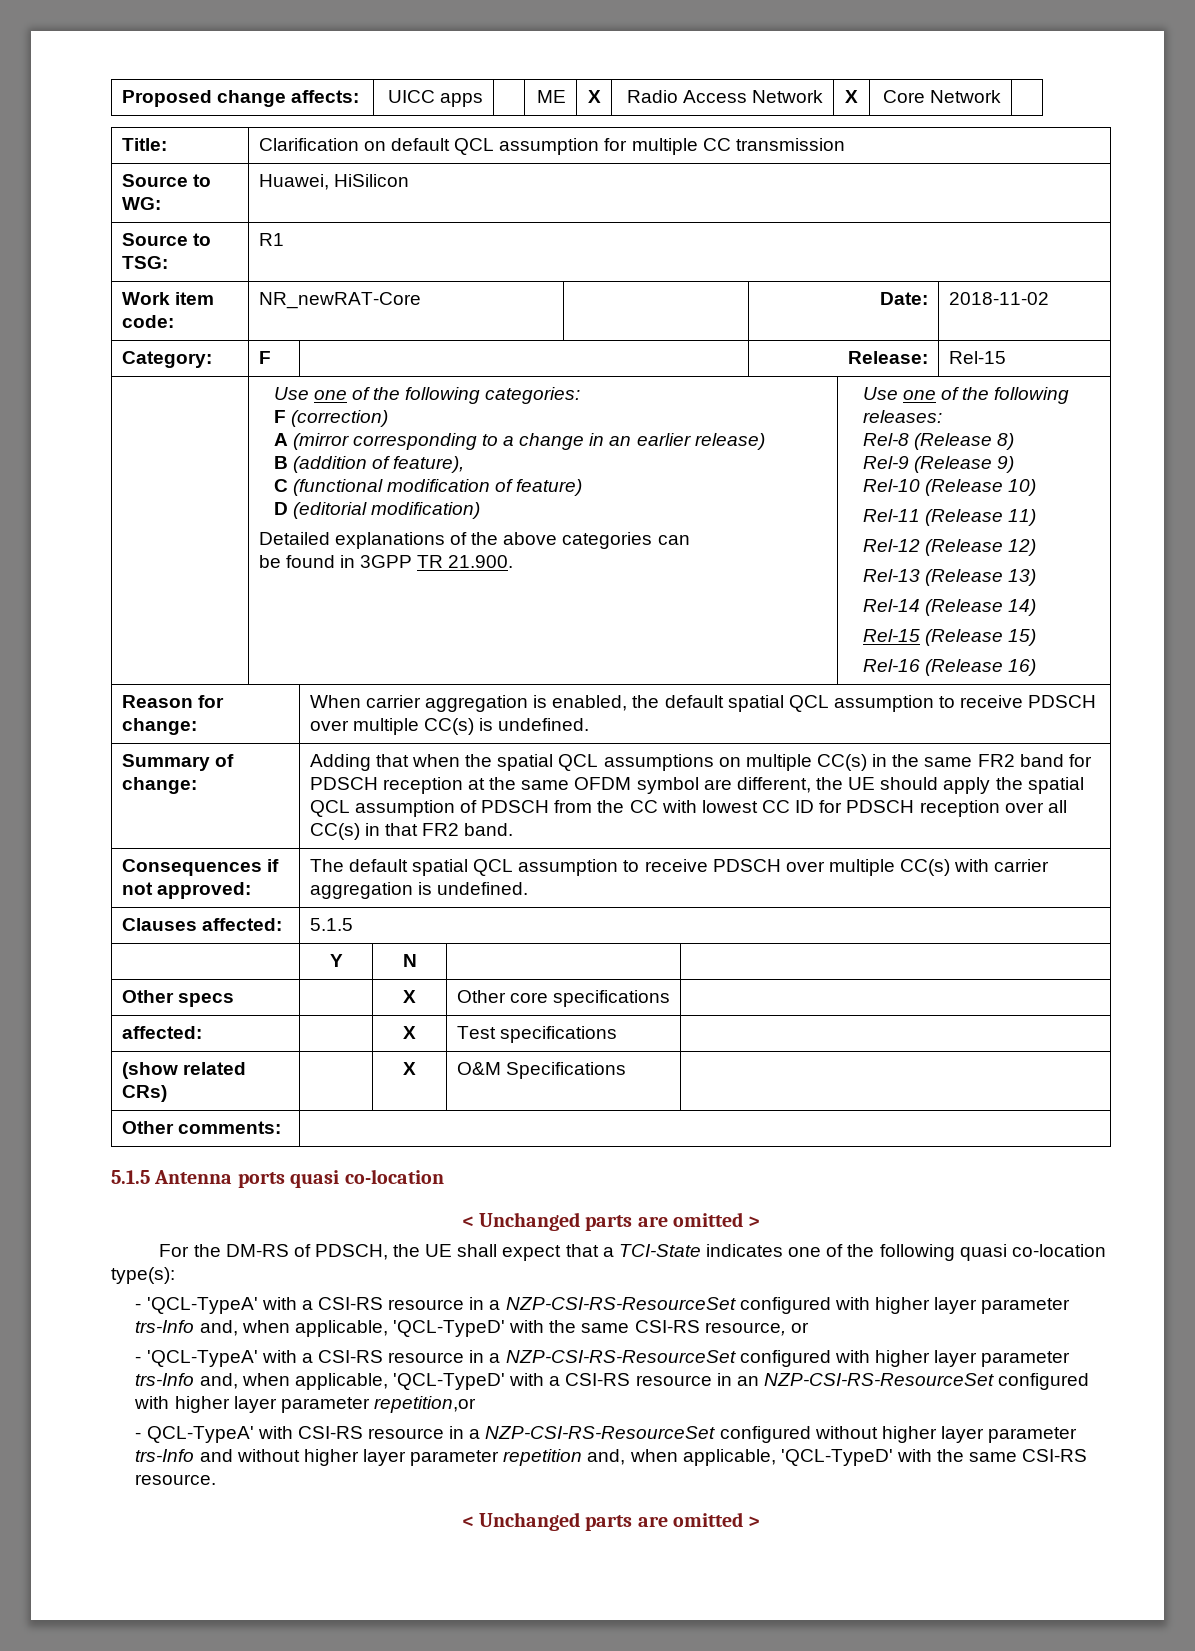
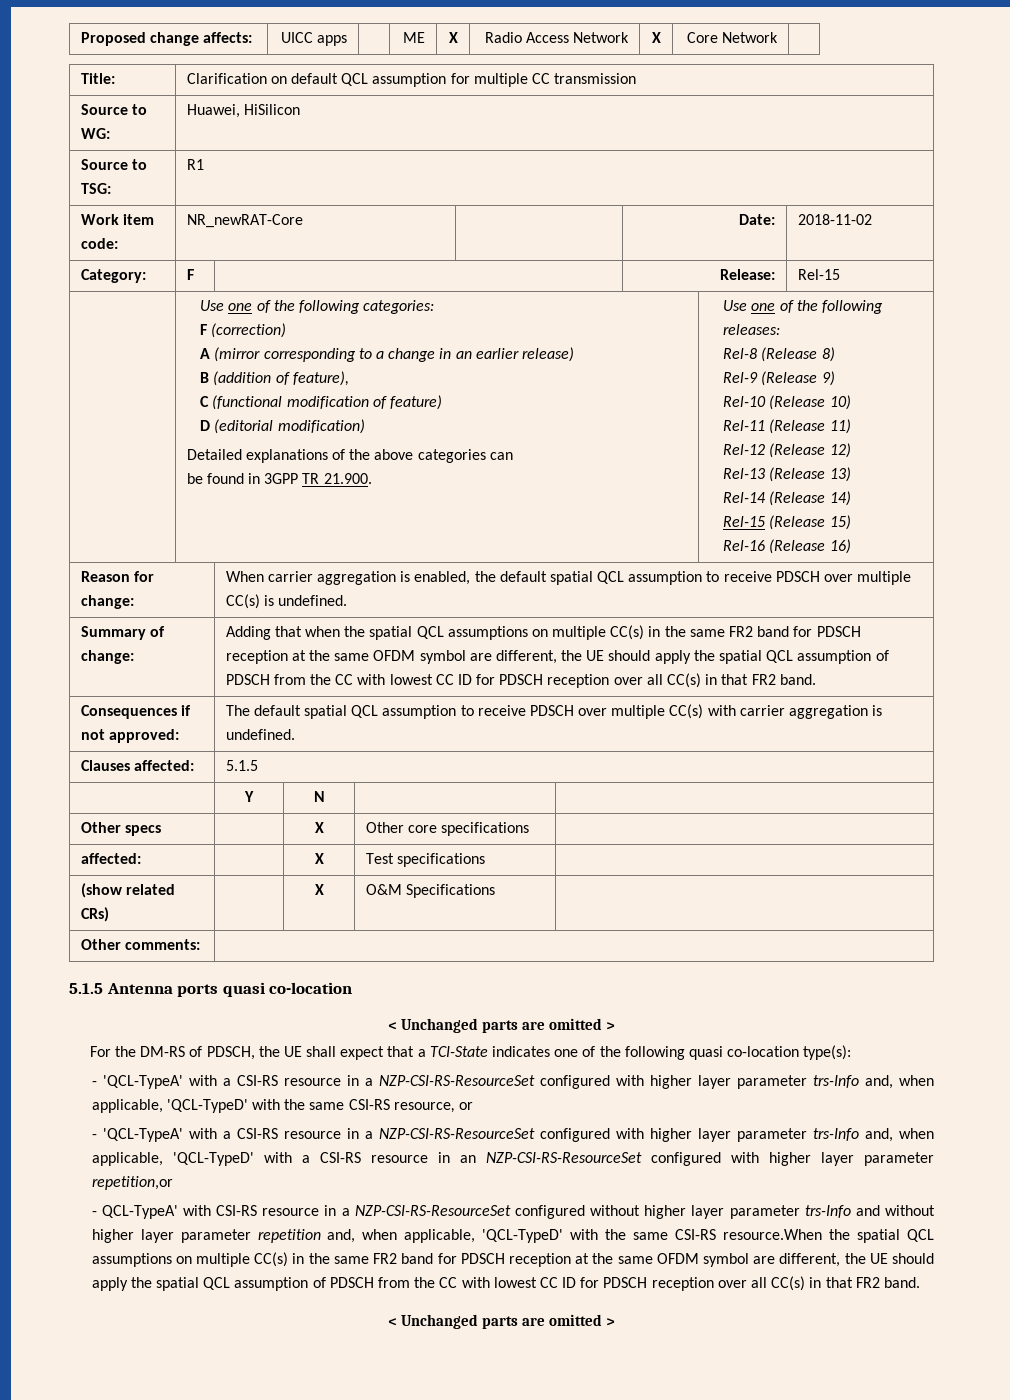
[135,1474,217,1485] resource. -> [723,1229,935,1243] [91,1252,935,1267] [91,1276,920,1291] resource.When the spatial QCL assumptions on multiple CC(s) in the same FR2 band for PDSCH reception at the same OFDM symbol are different, the UE should apply the spatial QCL assumption of PDSCH from the CC with lowest CC ID for PDSCH reception over all CC(s) in that FR2 band.

